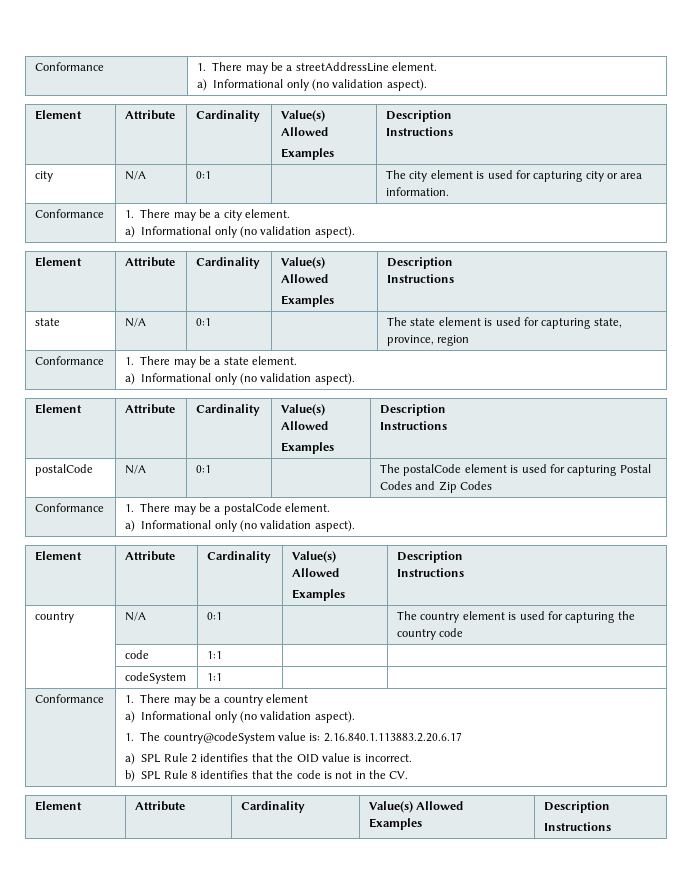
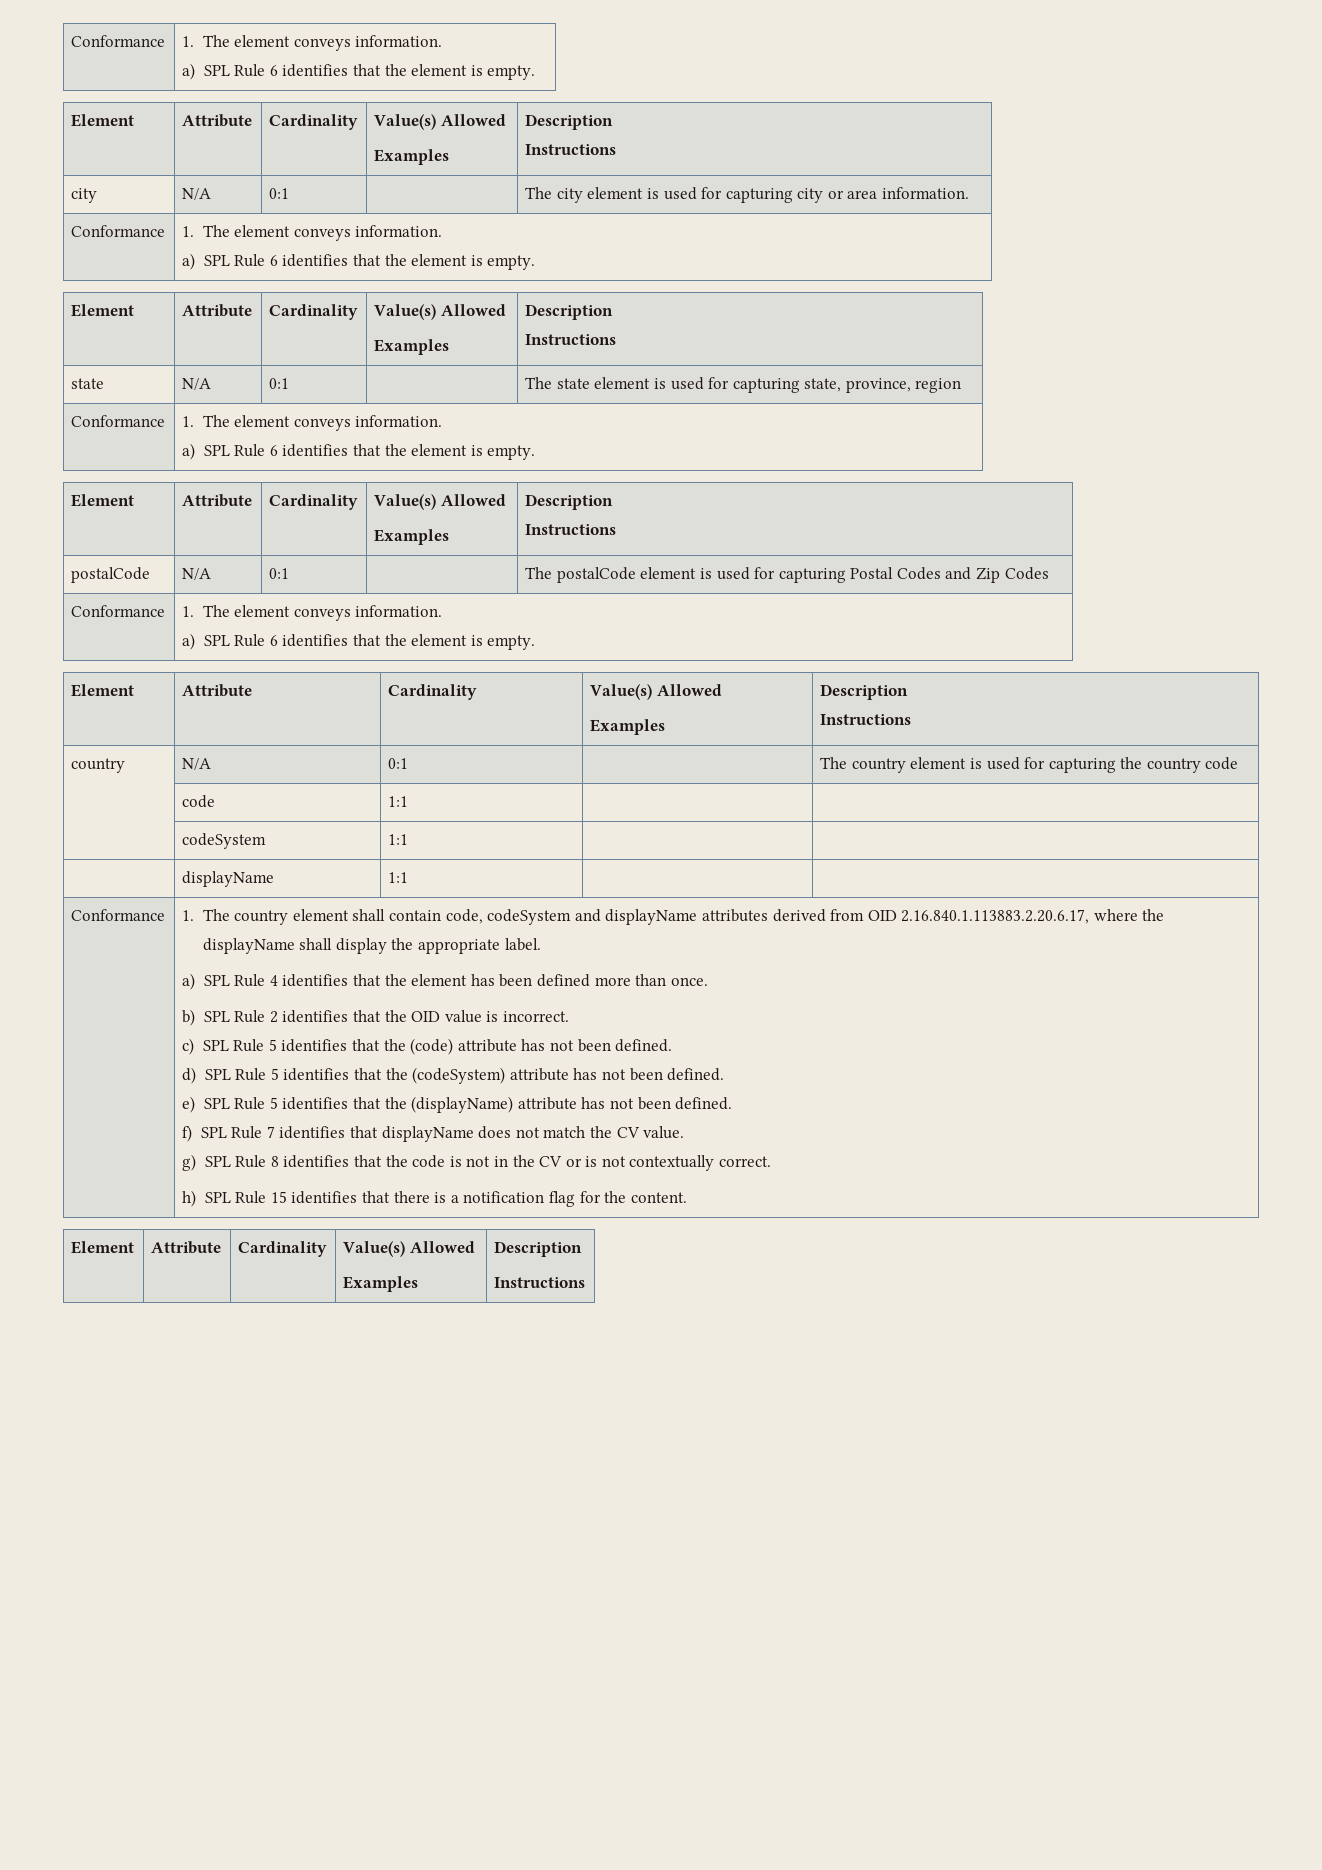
[35,62,105,71] [197,62,438,74] [197,79,427,91] Conformance | 1. There may be a streetAddressLine element. // a) Informational only (no validation aspect). -> [71,35,166,47] [182,35,443,51] [182,63,536,80] Conformance | 1. The element conveys information. // a) SPL Rule 6 identifies that the element is empty.
[140,209,291,221] [125,226,355,238] There may be a city element. // a) Informational only (no validation aspect). -> [202,225,443,241] [182,253,536,270] The element conveys information. // a) SPL Rule 6 identifies that the element is empty.
[140,356,298,368] [125,373,355,385] There may be a state element. // a) Informational only (no validation aspect). -> [202,415,443,431] [182,443,536,460] The element conveys information. // a) SPL Rule 6 identifies that the element is empty.
[140,503,331,515] [125,520,355,532] There may be a postalCode element. // a) Informational only (no validation aspect). -> [202,605,443,621] [182,633,536,650] The element conveys information. // a) SPL Rule 6 identifies that the element is empty.
[35,694,105,703] [125,694,309,706] [125,711,355,723] [125,732,462,744] [125,753,136,765] // Conformance | 1. There may be a country element // a) Informational only (no validation aspect). // 1. The country@codeSystem value is: 2.16.840.1.113883.2.20.6.17 // a) -> [182,871,275,887] [388,872,409,883] [71,909,166,921] [182,909,1165,925] [202,938,541,954] [182,973,708,990] [182,1009,196,1026] // | displayName | 1:1 | | // Conformance | 1. The country element shall contain code, codeSystem and displayName attributes derived from OID 2.16.840.1.113883.2.20.6.17, where the displayName shall display the appropriate label. // a) SPL Rule 4 identifies that the element has been defined more than once. // b)
[125,770,188,782] b) SPL Rule -> [182,1038,673,1055] [182,1067,725,1084] [182,1096,733,1113] [182,1125,685,1142] [182,1154,267,1171] c) SPL Rule 5 identifies that the (code) attribute has not been defined. // d) SPL Rule 5 identifies that the (codeSystem) attribute has not been defined. // e) SPL Rule 5 identifies that the (displayName) attribute has not been defined. // f) SPL Rule 7 identifies that displayName does not match the CV value. // g) SPL Rule
[389,771,409,779] CV. -> [539,1155,772,1171] [182,1190,687,1207] CV or is not contextually correct. // h) SPL Rule 15 identifies that there is a notification flag for the content.

